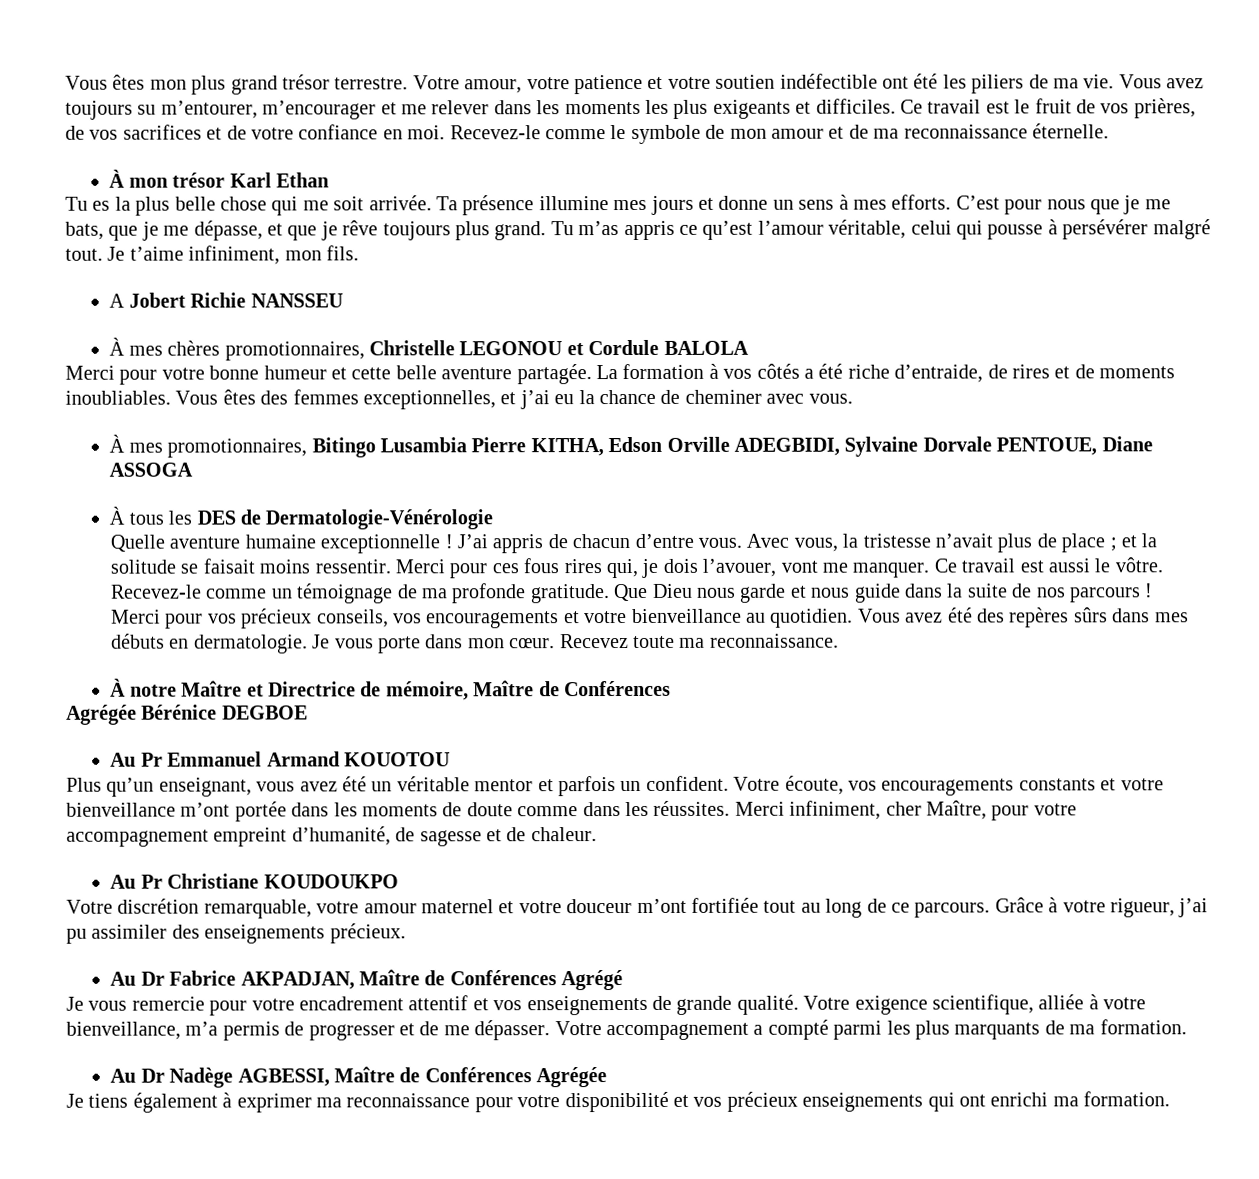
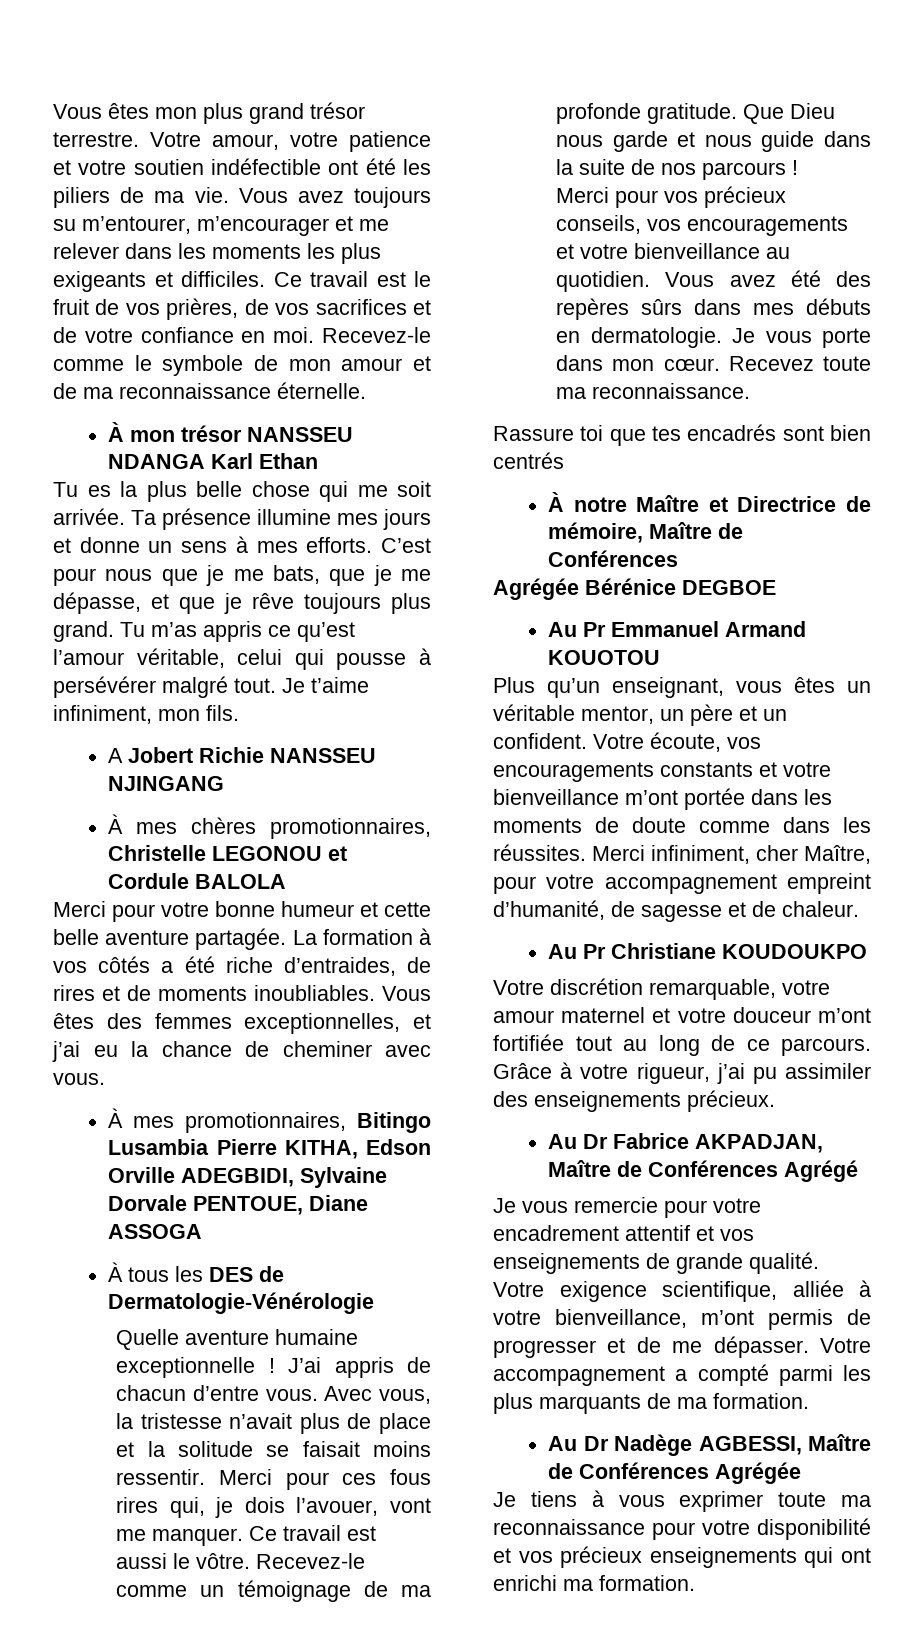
(226, 180) none -> [247,427,354,442] [108,454,206,469] NANSSEU NDANGA
(343, 300) none -> [108,776,225,791] NJINGANG
[894,364,984,383] d’entraide, -> [283,957,396,976] d’entraides,
[1109,537,1117,552] ; -> (431, 1423) none
(839, 640) none -> [493,424,871,446] [493,452,564,469] // Rassure toi que tes encadrés sont bien centrés
[299,776,616,797] avez été un véritable mentor et parfois -> [794,677,871,693] [493,704,757,726] êtes un véritable mentor, un père et
[185,1021,219,1036] m’a -> [701,1310,754,1325] m’ont
[132,1092,312,1113] également à exprimer -> [591,1490,827,1512] à vous exprimer toute

